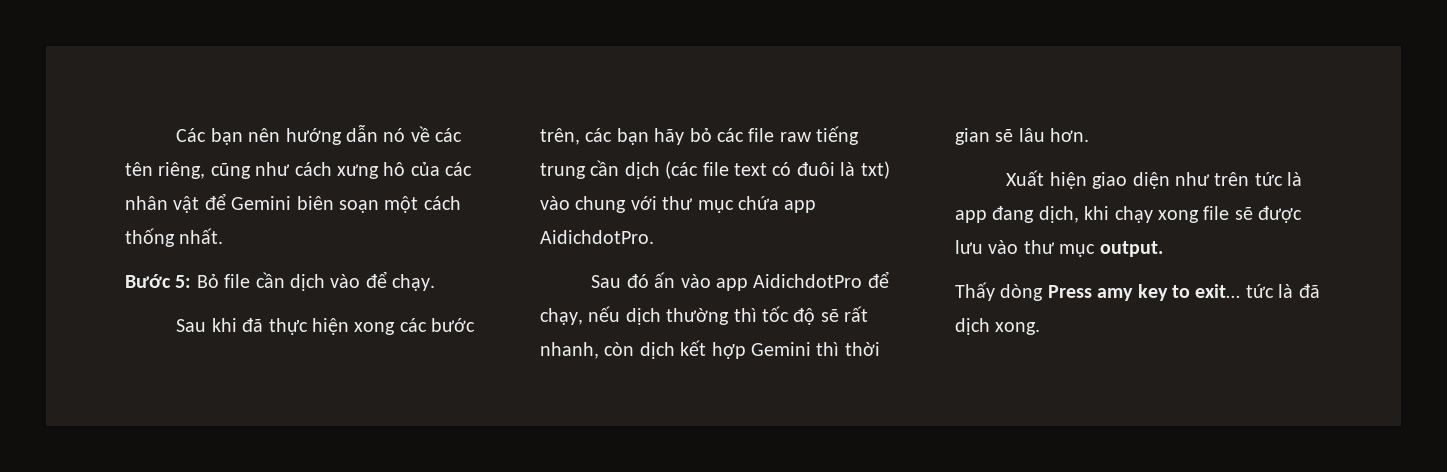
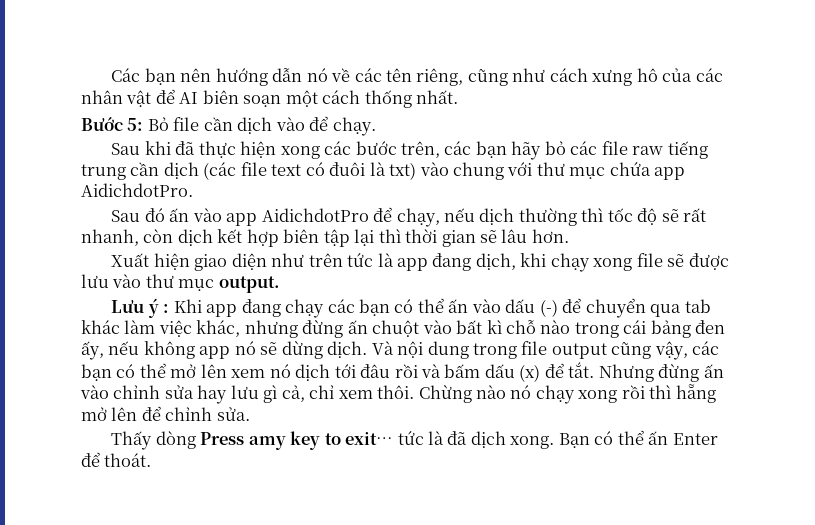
[231,196,292,210] Gemini -> [179,92,199,104] AI
[751,342,811,356] Gemini -> [283,229,375,247] biên tập lại
(1163, 249) none -> [111,298,711,318] [81,320,726,338] [81,341,720,360] [81,362,724,382] [80,384,716,404] [81,406,250,421] // Lưu ý : Khi app đang chạy các bạn có thể ấn vào dấu (-) để chuyển qua tab khác làm việc khác, nhưng đừng ấn chuột vào bất kì chỗ nào trong cái bảng đen ấy, nếu không app nó sẽ dừng dịch. Và nội dung trong file output cũng vậy, các bạn có thể mở lên xem nó dịch tới đâu rồi và bấm dấu (x) để tắt. Nhưng đừng ấn vào chỉnh sửa hay lưu gì cả, chỉ xem thôi. Chừng nào nó chạy xong rồi thì hẵng mở lên để chỉnh sửa.
(1041, 328) none -> [558,430,718,448] [81,452,152,467] Bạn có thể ấn Enter để thoát.

